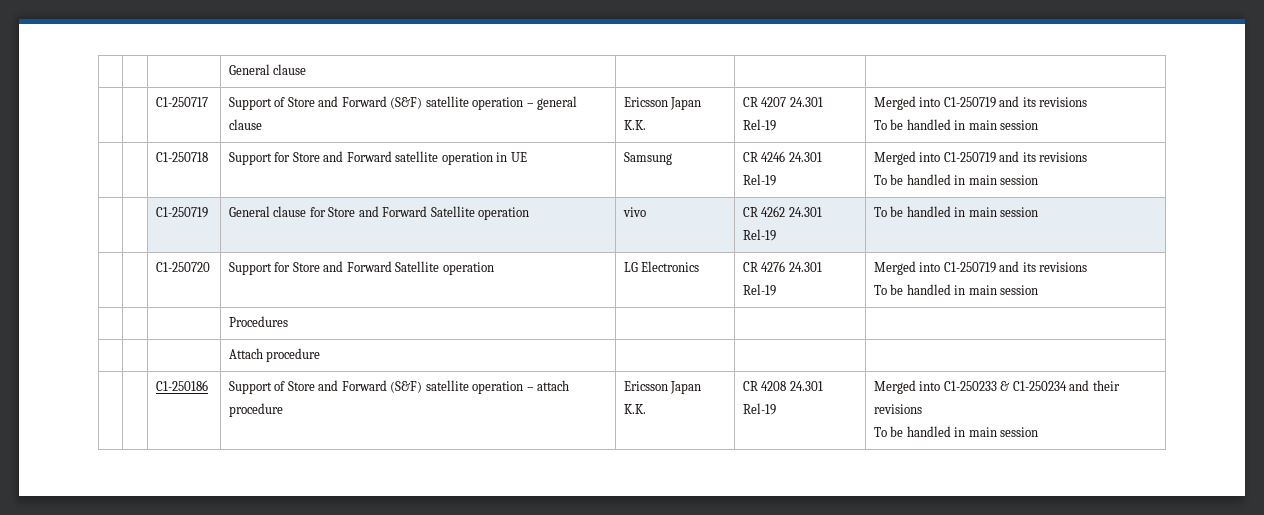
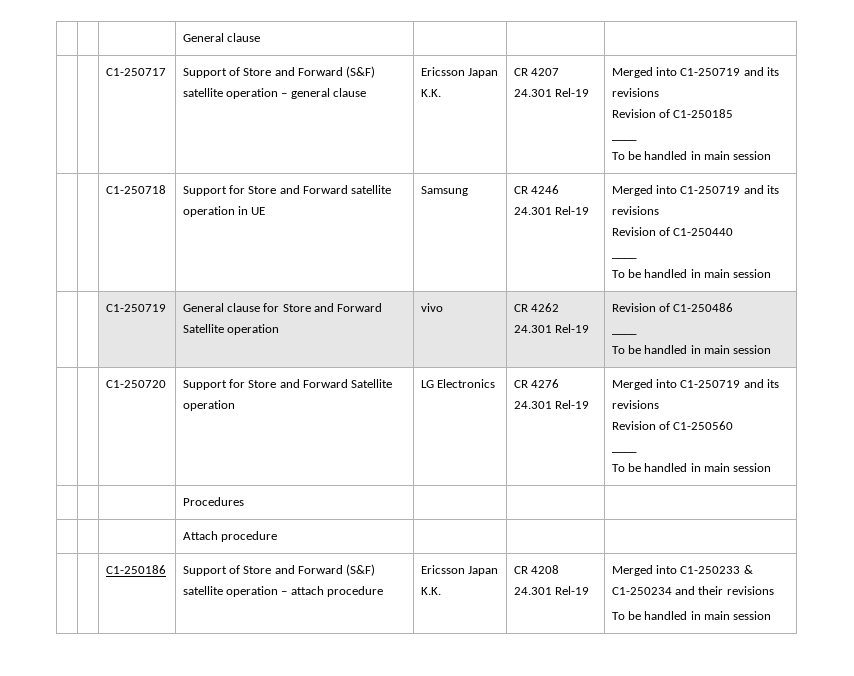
(1088, 102) none -> [611,109,734,118] [611,139,637,141] // Revision of C1-250185 // ____
(1088, 157) none -> [611,227,734,236] [611,257,637,259] // Revision of C1-250440 // ____
(776, 235) none -> [611,303,734,312] [611,333,637,335] Revision of C1-250486 // ____ //
(1088, 267) none -> [611,421,734,430] [611,451,637,453] // Revision of C1-250560 // ____

